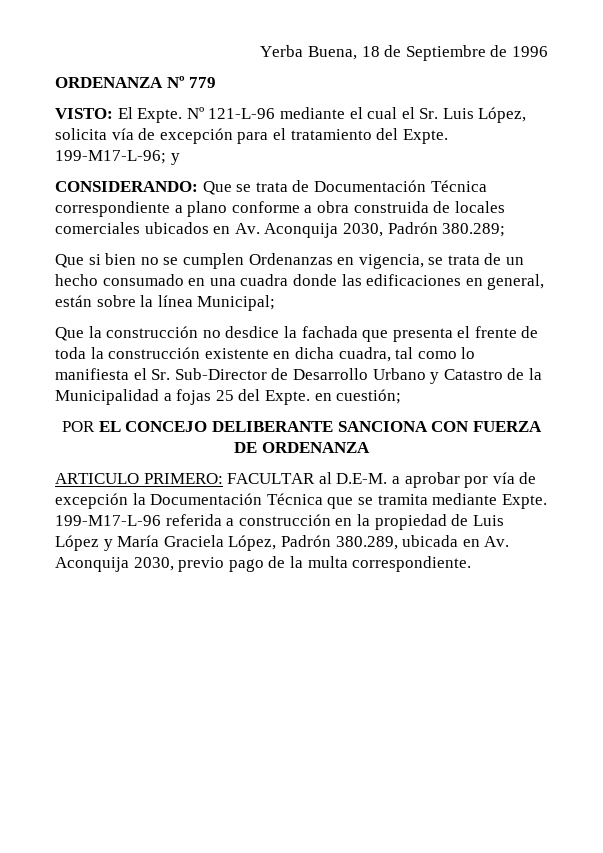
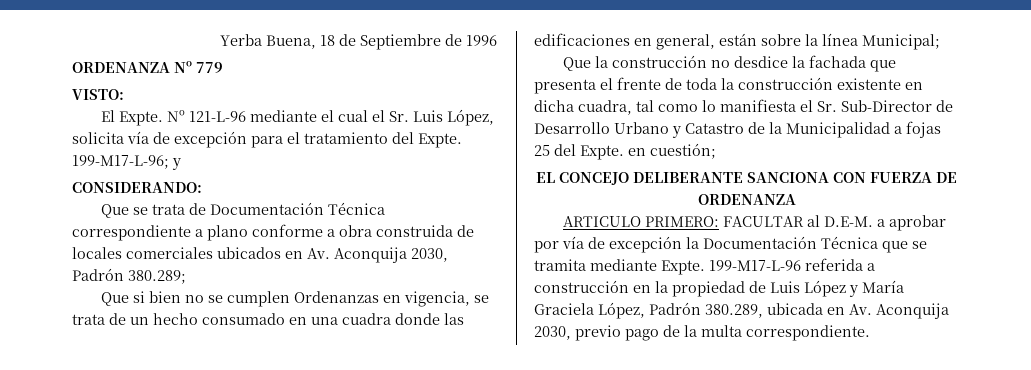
(113, 113) none -> (124, 94) //
(198, 186) none -> (202, 187) //
[62,421,96,432] POR -> (716, 151) none

